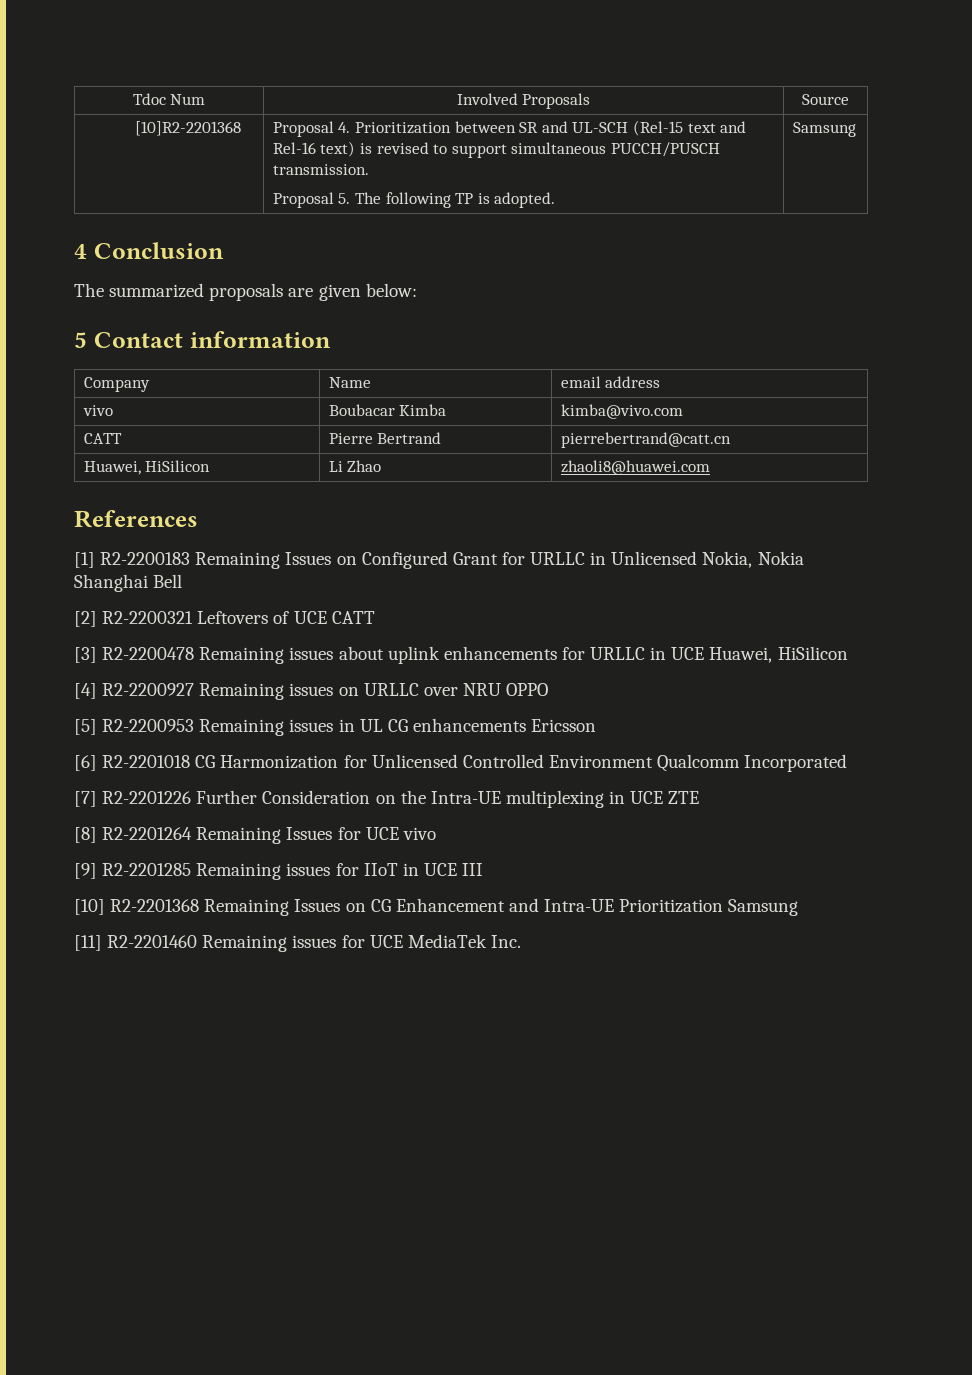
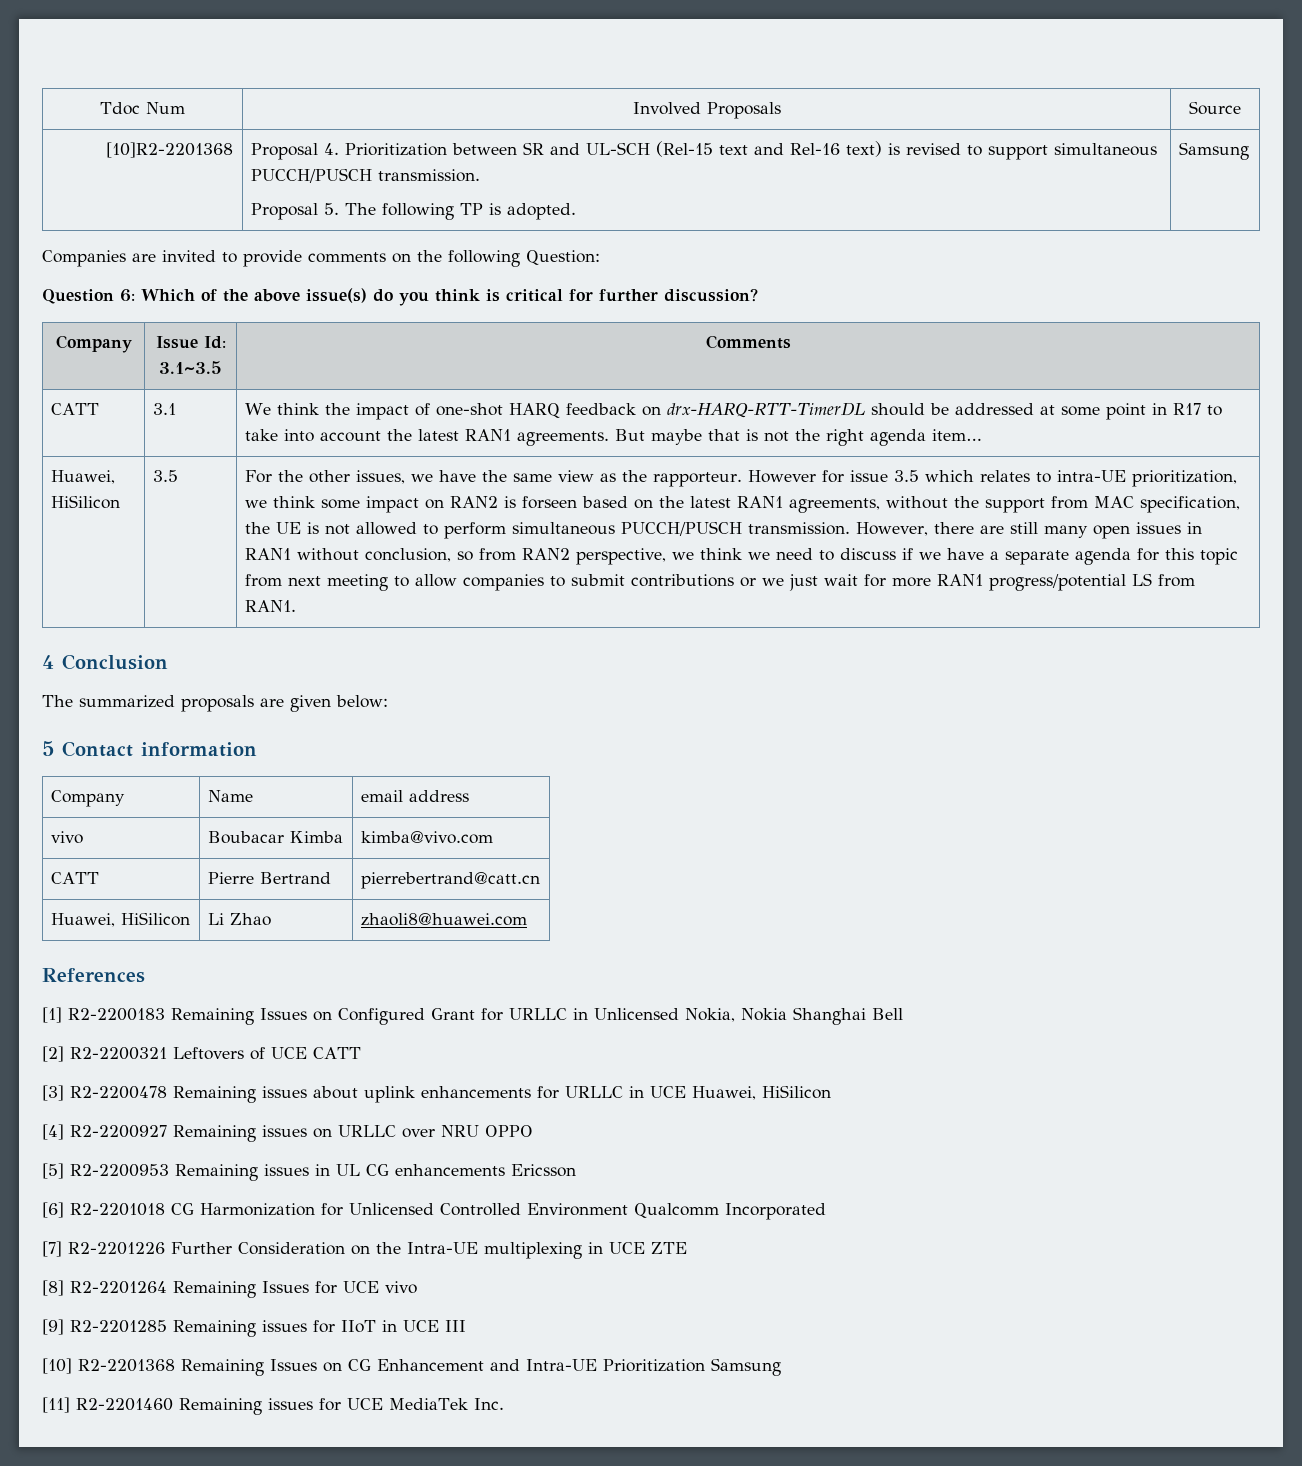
(856, 129) none -> [42,250,600,267] [42,288,758,306] [55,335,132,353] [155,336,226,349] [159,361,222,374] [705,335,791,349] [50,403,99,415] [152,403,176,415] [244,402,1222,420] [244,429,981,446] [50,470,115,484] [50,495,120,509] [152,470,178,482] [244,470,1237,487] [244,496,1240,513] [244,521,1202,539] [244,548,1238,565] [244,573,1195,591] [244,600,296,612] // Companies are invited to provide comments on the following Question: // Question 6: Which of the above issue(s) do you think is critical for further discussion? // Company | Issue Id: 3.1~3.5 | Comments // CATT | 3.1 | We think the impact of one-shot HARQ feedback on drx-HARQ-RTT-TimerDL should be addressed at some point in R17 to take into account the latest RAN1 agreements. But maybe that is not the right agenda item… // Huawei, HiSilicon | 3.5 | For the other issues, we have the same view as the rapporteur. However for issue 3.5 which relates to intra-UE prioritization, we think some impact on RAN2 is forseen based on the latest RAN1 agreements, without the support from MAC specification, the UE is not allowed to perform simultaneous PUCCH/PUSCH transmission. However, there are still many open issues in RAN1 without conclusion, so from RAN2 perspective, we think we need to discuss if we have a separate agenda for this topic from next meeting to allow companies to submit contributions or we just wait for more RAN1 progress/potential LS from RAN1.

